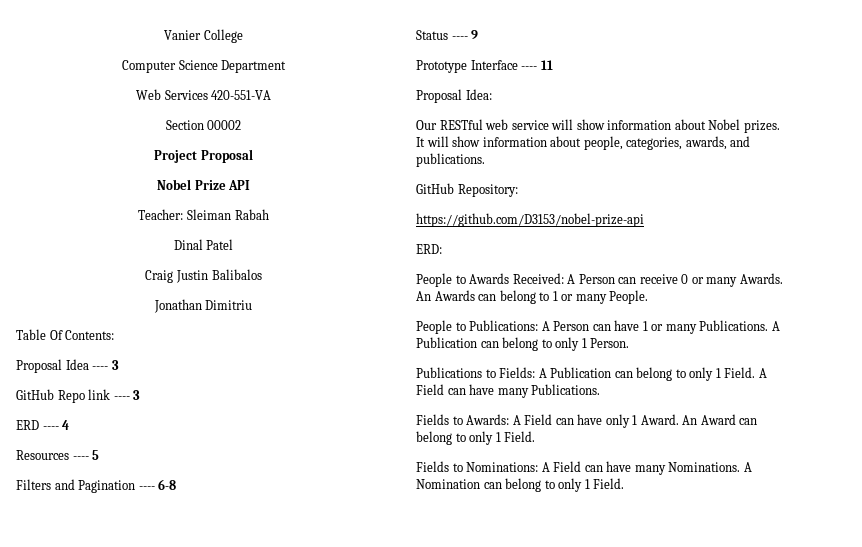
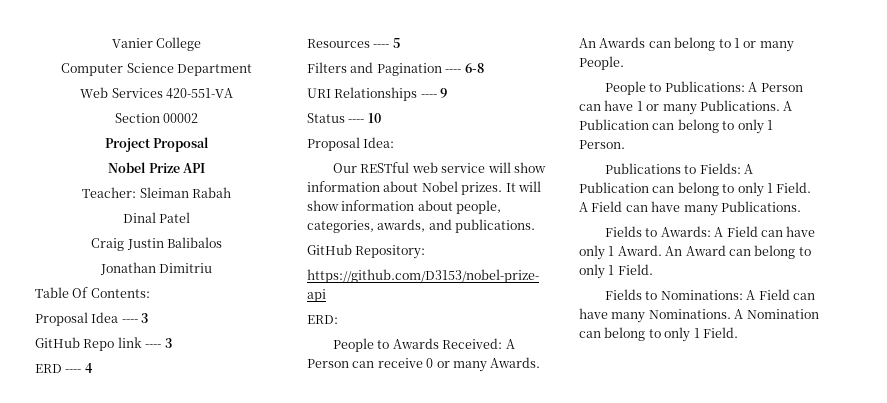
[416,30,448,40] Status -> [307,87,418,101] URI Relationships
[416,60,553,73] Prototype Interface ---- 11 -> [307,113,381,123] Status ---- 10

